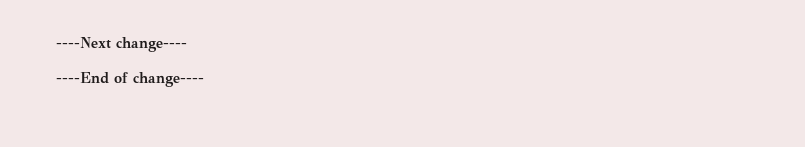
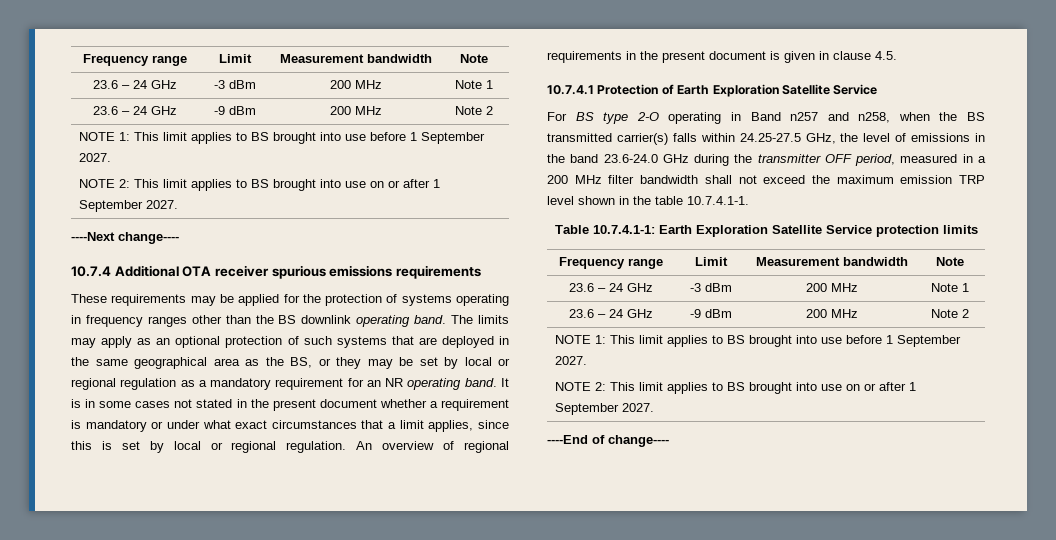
[56,37,187,52] ----Next change---- -> [83,54,187,66] [219,54,252,63] [279,54,432,63] [460,54,488,63] [93,80,177,89] [214,80,256,89] [329,80,382,89] [455,80,493,89] [93,106,177,115] [214,106,256,115] [329,106,382,115] [455,106,493,115] [79,132,486,144] [79,153,112,162] [79,179,441,191] [79,200,179,212] [71,232,179,244] [71,265,481,279] [71,294,510,306] [71,315,510,327] [71,336,509,348] [71,357,510,369] [71,378,509,390] [71,399,509,411] [71,420,509,432] [71,441,510,453] [547,51,897,63] [547,84,878,97] [547,112,985,124] [547,133,985,145] [547,154,986,166] [547,175,985,184] [547,196,749,205] [554,225,978,237] [559,257,663,269] [695,257,728,266] [755,257,908,266] [936,257,964,266] [569,283,653,292] [690,283,732,292] [805,283,858,292] [931,283,969,292] [569,309,653,318] [690,309,732,318] [805,309,858,318] [931,309,969,318] [555,335,962,347] [555,356,588,365] [555,382,917,394] [555,403,655,415] Frequency range | Limit | Measurement bandwidth | Note // 23.6 – 24 GHz | -3 dBm | 200 MHz | Note 1 // 23.6 – 24 GHz | -9 dBm | 200 MHz | Note 2 // NOTE 1: This limit applies to BS brought into use before 1 September 2027. // NOTE 2: This limit applies to BS brought into use on or after 1 September 2027. // ----Next change---- // 10.7.4 Additional OTA receiver spurious emissions requirements // These requirements may be applied for the protection of systems operating in frequency ranges other than the BS downlink operating band. The limits may apply as an optional protection of such systems that are deployed in the same geographical area as the BS, or they may be set by local or regional regulation as a mandatory requirement for an NR operating band. It is in some cases not stated in the present document whether a requirement is mandatory or under what exact circumstances that a limit applies, since this is set by local or regional regulation. An overview of regional requirements in the present document is given in clause 4.5. // 10.7.4.1 Protection of Earth Exploration Satellite Service // For BS type 2-O operating in Band n257 and n258, when the BS transmitted carrier(s) falls within 24.25-27.5 GHz, the level of emissions in the band 23.6-24.0 GHz during the transmitter OFF period, measured in a 200 MHz filter bandwidth shall not exceed the maximum emission TRP level shown in the table 10.7.4.1-1. // Table 10.7.4.1-1: Earth Exploration Satellite Service protection limits // Frequency range | Limit | Measurement bandwidth | Note // 23.6 – 24 GHz | -3 dBm | 200 MHz | Note 1 // 23.6 – 24 GHz | -9 dBm | 200 MHz | Note 2 // NOTE 1: This limit applies to BS brought into use before 1 September 2027. // NOTE 2: This limit applies to BS brought into use on or after 1 September 2027.

